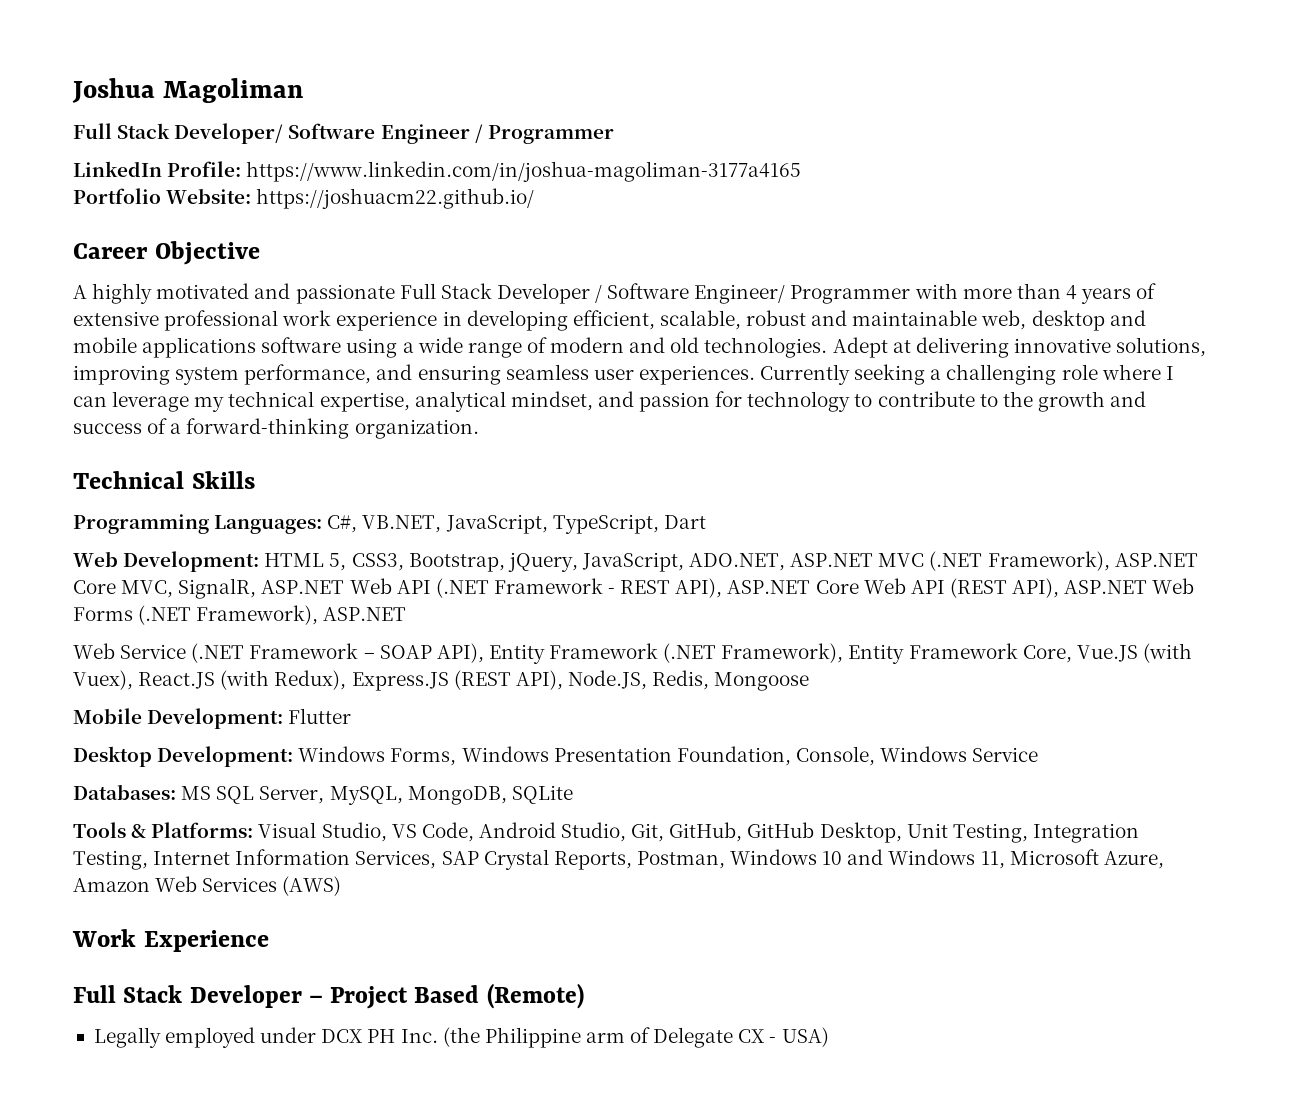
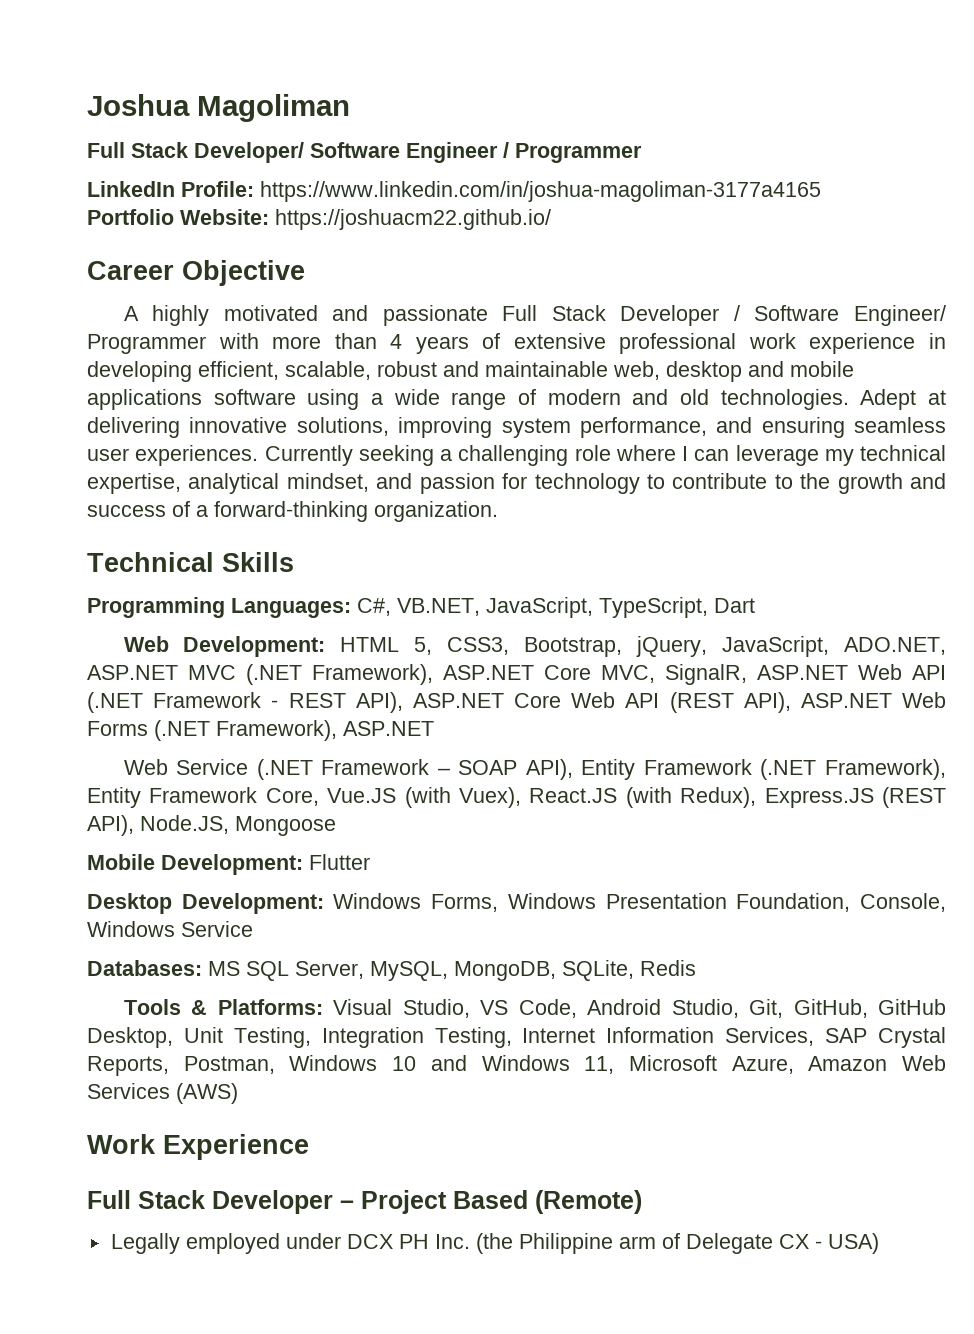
[652,670,710,690] Redis, -> (229, 824) none
[511,785,573,804] SQLite -> [562,960,696,981] SQLite, Redis

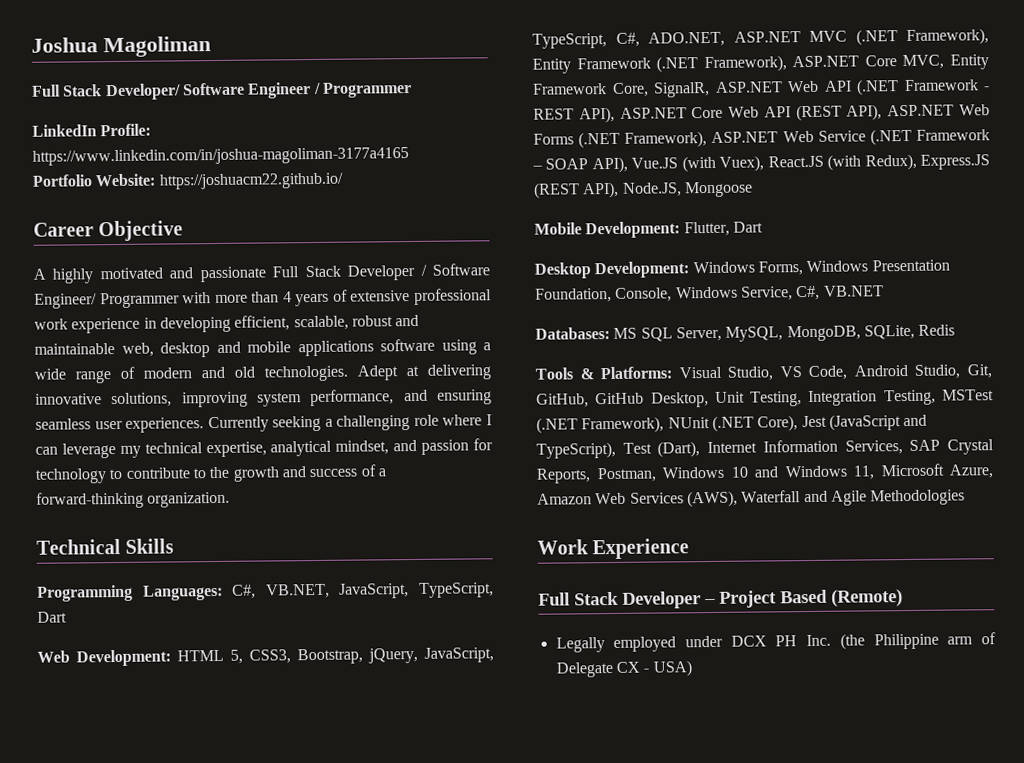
(830, 646) none -> [532,32,640,49] TypeScript, C#,
[443,665,655,683] ASP.NET Core MVC, -> [532,54,989,74] [532,82,649,97] Entity Framework (.NET Framework), ASP.NET Core MVC, Entity Framework Core,
(434, 728) // -> (779, 137) none
[581,759,946,780] [87,787,319,808] Entity Framework (.NET Framework), Entity Framework Core, -> (628, 165) none
[309,854,370,870] Flutter -> [683,221,763,237] Flutter, Dart
[181,921,253,937] Service -> [740,285,884,301] Service, C#, VB.NET
(512, 1037) none -> [942,389,994,401] [536,414,928,434] [536,441,701,459] MSTest (.NET Framework), NUnit (.NET Core), Jest (JavaScript and TypeScript), Test (Dart),
[176,1083,238,1104] (AWS) -> [686,489,966,508] (AWS), Waterfall and Agile Methodologies

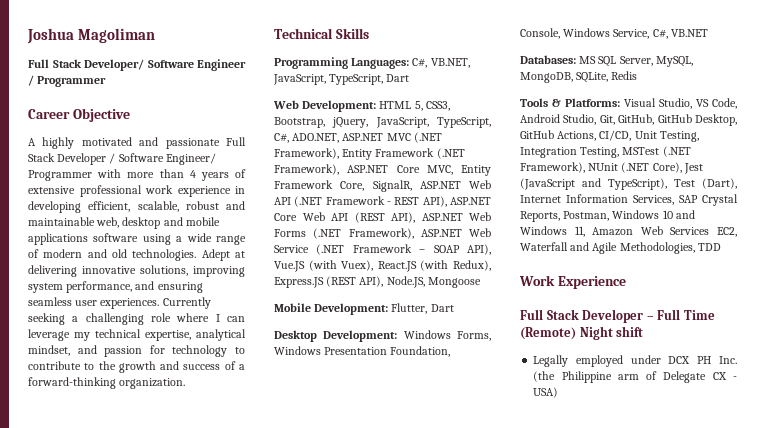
[32,123,152,137] [32,147,409,166] [32,172,344,190] // LinkedIn Profile: https://www.linkedin.com/in/joshua-magoliman-3177a4165 // Portfolio Website: https://joshuacm22.github.io/ -> (107, 81) none
(709, 400) none -> [520,130,632,141] GitHub Actions, CI/CD,
[880,463,994,479] Microsoft Azure, -> (585, 231) none
[686,490,738,508] (AWS), -> [717,227,737,237] EC2,
[870,489,966,506] Methodologies -> [619,242,721,254] Methodologies, TDD
[719,589,828,608] Project Based -> [657,309,715,320] Full Time
(903, 598) none -> [579,326,644,340] Night shift

